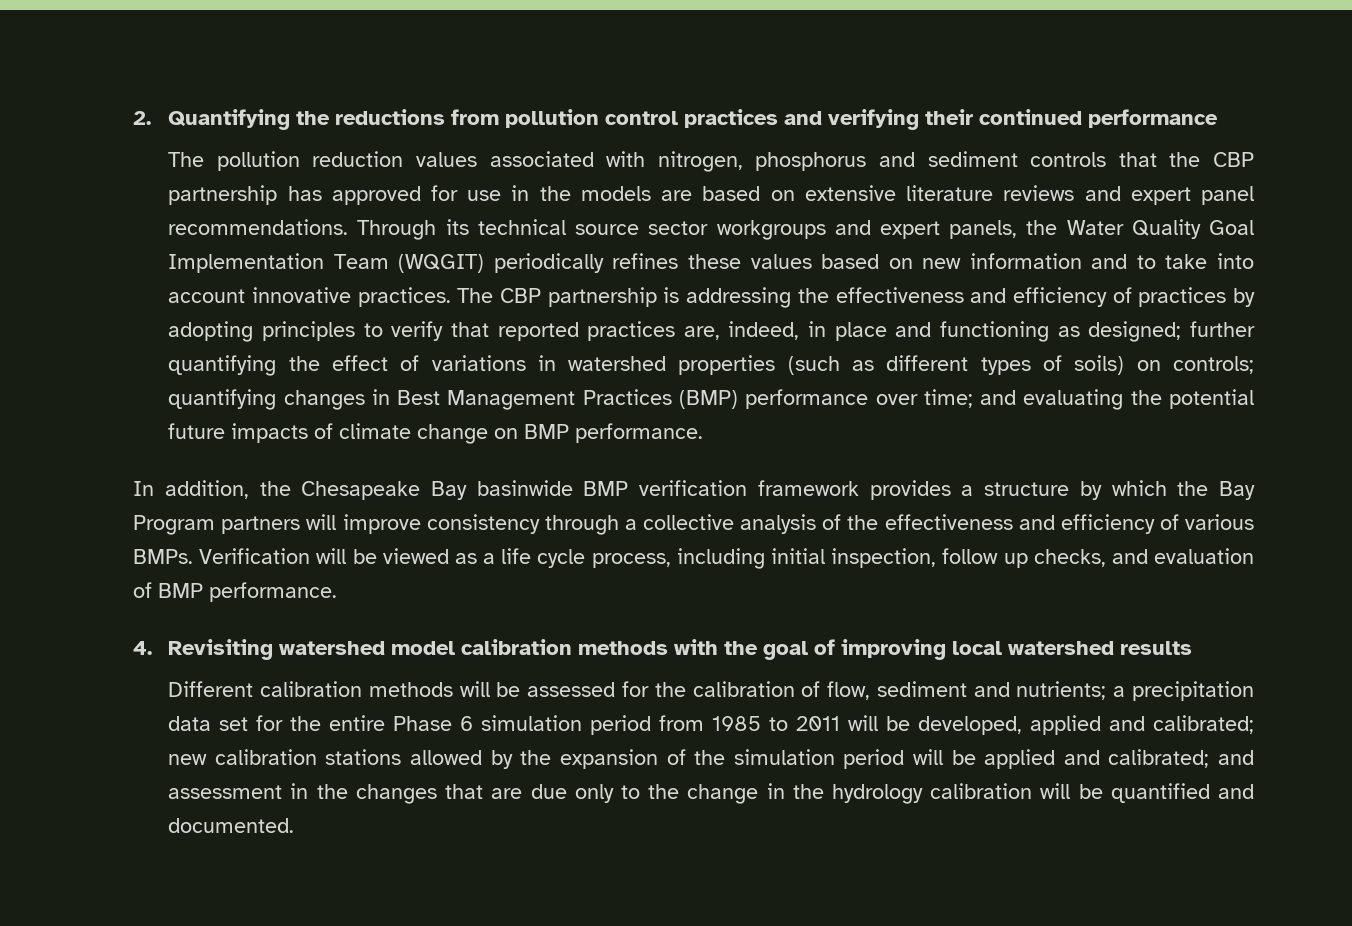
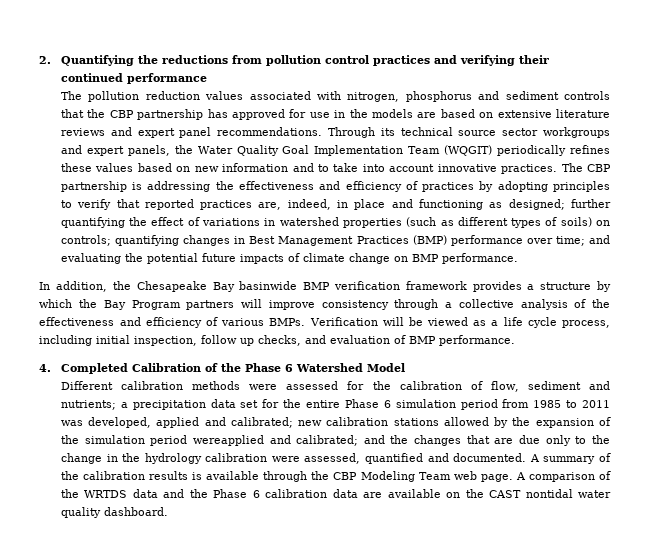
[168,639,1193,660] Revisiting watershed model calibration methods with the goal of improving local watershed results -> [60,363,405,374] Completed Calibration of the Phase 6 Watershed Model
[459,681,521,697] will be -> [249,384,278,390] were
[848,715,911,731] will be -> [60,420,83,426] was
[912,749,1056,769] will be applied -> [192,435,264,446] wereapplied
[168,783,309,799] assessment in -> (385, 439) none
[1040,783,1103,799] will be -> [271,453,361,464] were assessed,
(295, 825) none -> [529,453,611,464] [60,471,611,482] [60,489,611,498] [60,507,168,518] A summary of the calibration results is available through the CBP Modeling Team web page. A comparison of the WRTDS data and the Phase 6 calibration data are available on the CAST nontidal water quality dashboard.

